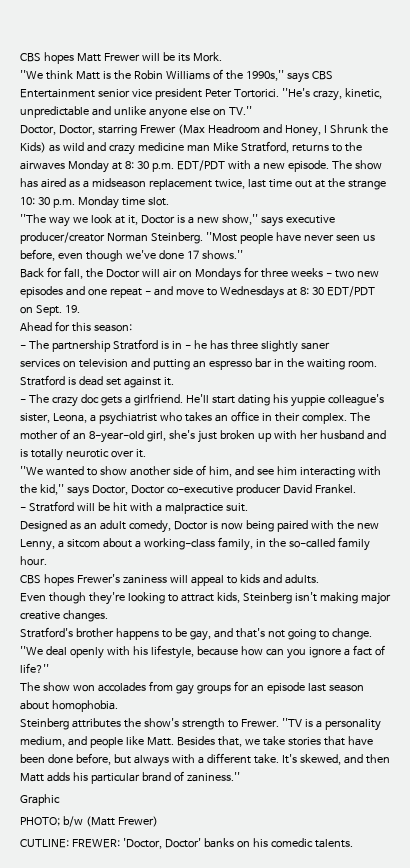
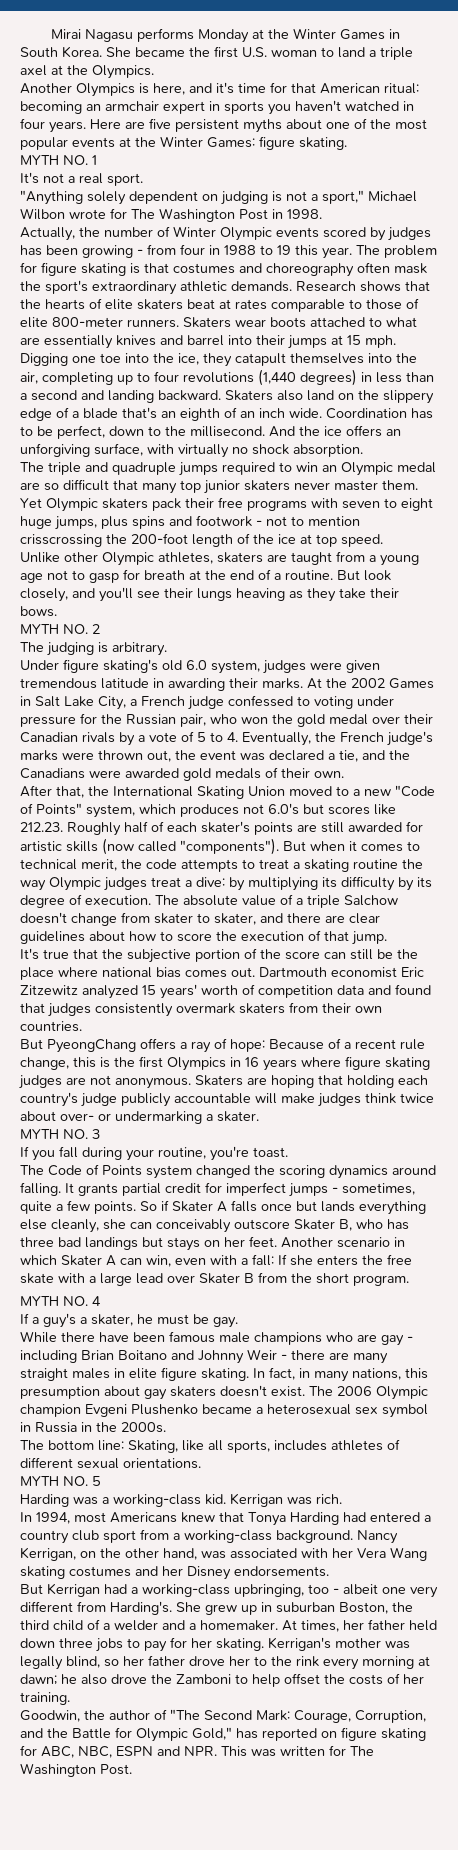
[20,52,222,64] [20,69,333,83] [20,88,382,101] [20,106,252,119] [20,124,388,137] [20,141,362,155] [20,160,382,173] [20,178,386,190] [20,196,169,209] [20,214,335,227] [20,232,375,244] [20,249,243,262] [20,267,379,281] [20,286,375,299] [20,305,80,316] [20,321,132,332] [20,339,330,353] [20,358,377,370] [20,375,174,388] [20,393,384,407] [20,411,370,425] [20,429,386,443] [20,449,146,461] [20,465,381,478] [20,484,356,497] [20,501,248,514] [20,520,379,533] [20,537,370,551] [20,556,47,566] [20,574,319,586] [20,592,391,605] [20,610,108,622] [20,627,372,641] [20,645,385,659] [20,663,49,673] [20,681,364,695] [20,700,118,712] [20,718,381,731] [20,736,373,748] [20,753,390,767] [20,771,240,784] [20,794,60,806] [20,816,158,827] [20,838,353,849] CBS hopes Matt Frewer will be its Mork. // ''We think Matt is the Robin Williams of the 1990s,'' says CBS Entertainment senior vice president Peter Tortorici. ''He's crazy, kinetic, unpredictable and unlike anyone else on TV.'' // Doctor, Doctor, starring Frewer (Max Headroom and Honey, I Shrunk the Kids) as wild and crazy medicine man Mike Stratford, returns to the airwaves Monday at 8: 30 p.m. EDT/PDT with a new episode. The show has aired as a midseason replacement twice, last time out at the strange 10: 30 p.m. Monday time slot. // ''The way we look at it, Doctor is a new show,'' says executive producer/creator Norman Steinberg. ''Most people have never seen us before, even though we've done 17 shows.'' // Back for fall, the Doctor will air on Mondays for three weeks - two new episodes and one repeat - and move to Wednesdays at 8: 30 EDT/PDT on Sept. 19. // Ahead for this season: // - The partnership Stratford is in - he has three slightly saner // services on television and putting an espresso bar in the waiting room. Stratford is dead set against it. // - The crazy doc gets a girlfriend. He'll start dating his yuppie colleague's sister, Leona, a psychiatrist who takes an office in their complex. The mother of an 8-year-old girl, she's just broken up with her husband and is totally neurotic over it. // ''We wanted to show another side of him, and see him interacting with the kid,'' says Doctor, Doctor co-executive producer David Frankel. // - Stratford will be hit with a malpractice suit. // Designed as an adult comedy, Doctor is now being paired with the new Lenny, a sitcom about a working-class family, in the so-called family hour. // CBS hopes Frewer's zaniness will appeal to kids and adults. // Even though they're looking to attract kids, Steinberg isn't making major creative changes. // Stratford's brother happens to be gay, and that's not going to change. ''We deal openly with his lifestyle, because how can you ignore a fact of life?'' // The show won accolades from gay groups for an episode last season about homophobia. // Steinberg attributes the show's strength to Frewer. ''TV is a personality medium, and people like Matt. Besides that, we take stories that have been done before, but always with a different take. It's skewed, and then Matt adds his particular brand of zaniness.'' // Graphic // PHOTO; b/w (Matt Frewer) // CUTLINE: FREWER: 'Doctor, Doctor' banks on his comedic talents. -> [51,28,401,43] [20,46,413,60] [20,65,154,79] [20,82,419,97] [20,100,414,115] [20,118,427,133] [20,136,347,150] [20,155,97,165] [20,172,143,186] [20,190,417,205] [20,208,322,222] [20,226,431,241] [20,244,437,259] [20,262,427,277] [20,280,430,295] [20,298,419,312] [20,317,417,328] [20,335,396,349] [20,353,417,367] [20,369,434,386] [20,390,434,404] [20,407,433,421] [20,425,401,439] [20,443,363,458] [20,462,436,476] [20,479,418,494] [20,497,433,512] [20,515,360,530] [20,533,383,547] [20,551,419,566] [20,569,391,583] [20,587,399,602] [20,606,57,617] [20,624,100,634] [20,642,167,656] [20,659,380,674] [20,678,434,691] [20,695,394,710] [20,713,433,727] [20,731,433,746] [20,750,410,762] [20,767,344,781] [20,785,435,799] [20,803,396,818] [20,821,423,836] [20,838,420,855] [20,859,423,872] [20,876,432,891] [20,894,398,908] [20,912,380,926] [20,930,387,945] [20,948,418,963] [20,967,424,980] [20,984,431,999] [20,1002,382,1017] [20,1021,82,1032] [20,1038,425,1053] [20,1056,430,1071] [19,1075,428,1089] [20,1092,434,1107] [20,1111,259,1124] [20,1129,100,1139] [20,1146,288,1161] [20,1164,436,1179] [20,1182,415,1197] [20,1200,426,1215] [20,1219,409,1233] [20,1236,405,1251] [20,1254,412,1267] [20,1272,409,1286] [20,1296,101,1306] [20,1313,238,1328] [20,1331,413,1346] [20,1349,388,1364] [20,1367,428,1382] [20,1385,428,1400] [20,1404,428,1418] [20,1422,166,1433] [20,1439,400,1453] [20,1457,201,1469] [20,1476,101,1486] [20,1493,342,1507] [20,1512,431,1526] [20,1529,398,1544] [20,1547,427,1561] [20,1566,329,1580] [20,1583,438,1598] [20,1601,413,1615] [20,1619,437,1632] [20,1637,410,1652] [20,1655,430,1670] [20,1673,424,1687] [20,1692,70,1705] [20,1709,426,1723] [20,1727,426,1742] [20,1745,374,1758] [20,1763,132,1777] Mirai Nagasu performs Monday at the Winter Games in South Korea. She became the first U.S. woman to land a triple axel at the Olympics. // Another Olympics is here, and it's time for that American ritual: becoming an armchair expert in sports you haven't watched in four years. Here are five persistent myths about one of the most popular events at the Winter Games: figure skating. // MYTH NO. 1 // It's not a real sport. // "Anything solely dependent on judging is not a sport," Michael Wilbon wrote for The Washington Post in 1998. // Actually, the number of Winter Olympic events scored by judges has been growing - from four in 1988 to 19 this year. The problem for figure skating is that costumes and choreography often mask the sport's extraordinary athletic demands. Research shows that the hearts of elite skaters beat at rates comparable to those of elite 800-meter runners. Skaters wear boots attached to what are essentially knives and barrel into their jumps at 15 mph. Digging one toe into the ice, they catapult themselves into the air, completing up to four revolutions (1,440 degrees) in less than a second and landing backward. Skaters also land on the slippery edge of a blade that's an eighth of an inch wide. Coordination has to be perfect, down to the millisecond. And the ice offers an unforgiving surface, with virtually no shock absorption. // The triple and quadruple jumps required to win an Olympic medal are so difficult that many top junior skaters never master them. Yet Olympic skaters pack their free programs with seven to eight huge jumps, plus spins and footwork - not to mention crisscrossing the 200-foot length of the ice at top speed. // Unlike other Olympic athletes, skaters are taught from a young age not to gasp for breath at the end of a routine. But look closely, and you'll see their lungs heaving as they take their bows. // MYTH NO. 2 // The judging is arbitrary. // Under figure skating's old 6.0 system, judges were given tremendous latitude in awarding their marks. At the 2002 Games in Salt Lake City, a French judge confessed to voting under pressure for the Russian pair, who won the gold medal over their Canadian rivals by a vote of 5 to 4. Eventually, the French judge's marks were thrown out, the event was declared a tie, and the Canadians were awarded gold medals of their own. // After that, the International Skating Union moved to a new "Code of Points" system, which produces not 6.0's but scores like 212.23. Roughly half of each skater's points are still awarded for artistic skills (now called "components"). But when it comes to technical merit, the code attempts to treat a skating routine the way Olympic judges treat a dive: by multiplying its difficulty by its degree of execution. The absolute value of a triple Salchow doesn't change from skater to skater, and there are clear guidelines about how to score the execution of that jump. // It's true that the subjective portion of the score can still be the place where national bias comes out. Dartmouth economist Eric Zitzewitz analyzed 15 years' worth of competition data and found that judges consistently overmark skaters from their own countries. // But PyeongChang offers a ray of hope: Because of a recent rule change, this is the first Olympics in 16 years where figure skating judges are not anonymous. Skaters are hoping that holding each country's judge publicly accountable will make judges think twice about over- or undermarking a skater. // MYTH NO. 3 // If you fall during your routine, you're toast. // The Code of Points system changed the scoring dynamics around falling. It grants partial credit for imperfect jumps - sometimes, quite a few points. So if Skater A falls once but lands everything else cleanly, she can conceivably outscore Skater B, who has three bad landings but stays on her feet. Another scenario in which Skater A can win, even with a fall: If she enters the free skate with a large lead over Skater B from the short program. // MYTH NO. 4 // If a guy's a skater, he must be gay. // While there have been famous male champions who are gay - including Brian Boitano and Johnny Weir - there are many straight males in elite figure skating. In fact, in many nations, this presumption about gay skaters doesn't exist. The 2006 Olympic champion Evgeni Plushenko became a heterosexual sex symbol in Russia in the 2000s. // The bottom line: Skating, like all sports, includes athletes of different sexual orientations. // MYTH NO. 5 // Harding was a working-class kid. Kerrigan was rich. // In 1994, most Americans knew that Tonya Harding had entered a country club sport from a working-class background. Nancy Kerrigan, on the other hand, was associated with her Vera Wang skating costumes and her Disney endorsements. // But Kerrigan had a working-class upbringing, too - albeit one very different from Harding's. She grew up in suburban Boston, the third child of a welder and a homemaker. At times, her father held down three jobs to pay for her skating. Kerrigan's mother was legally blind, so her father drove her to the rink every morning at dawn; he also drove the Zamboni to help offset the costs of her training. // Goodwin, the author of "The Second Mark: Courage, Corruption, and the Battle for Olympic Gold," has reported on figure skating for ABC, NBC, ESPN and NPR. This was written for The Washington Post.

